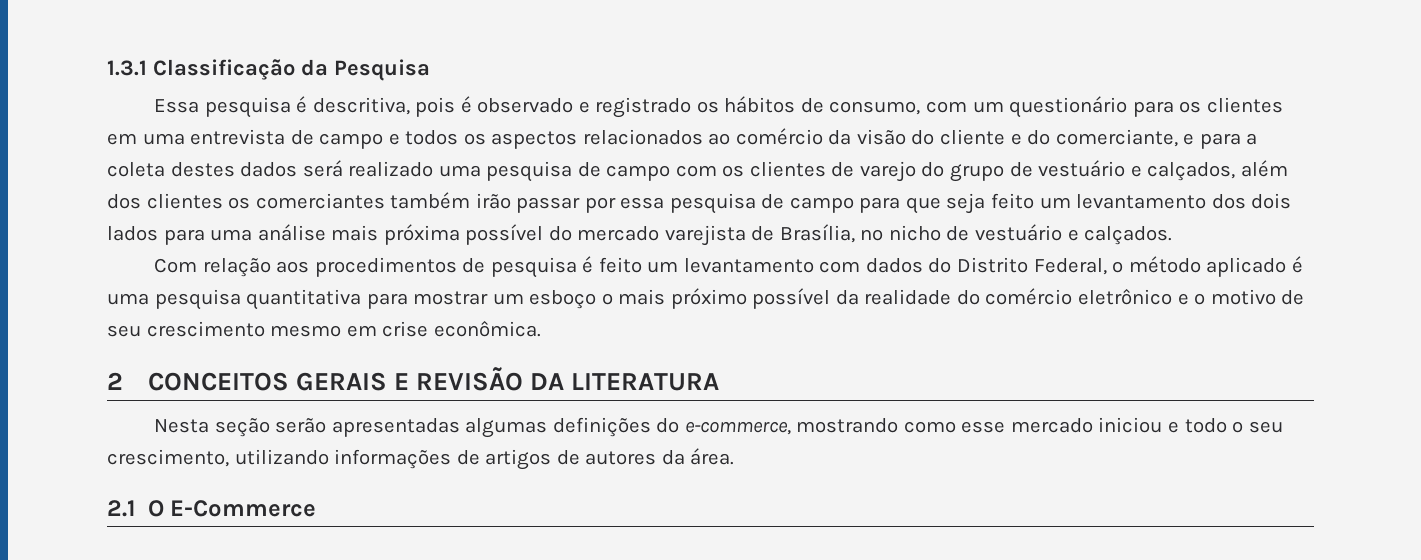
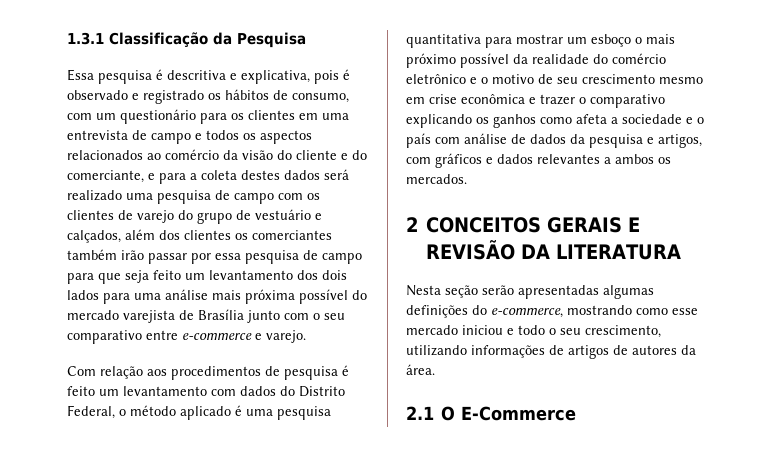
[312,97,410,115] descritiva, -> [167,70,310,84] descritiva e explicativa,
[779,224,1173,245] Brasília, no nicho de vestuário e calçados. -> [198,309,345,323] [67,330,306,344] Brasília junto com o seu comparativo entre e-commerce e varejo.
[433,320,541,337] econômica. -> [461,94,665,108] [406,114,704,128] [406,133,702,148] [406,153,671,168] [406,174,467,184] econômica e trazer o comparativo explicando os ganhos como afeta a sociedade e o país com análise de dados da pesquisa e artigos, com gráficos e dados relevantes a ambos os mercados.

